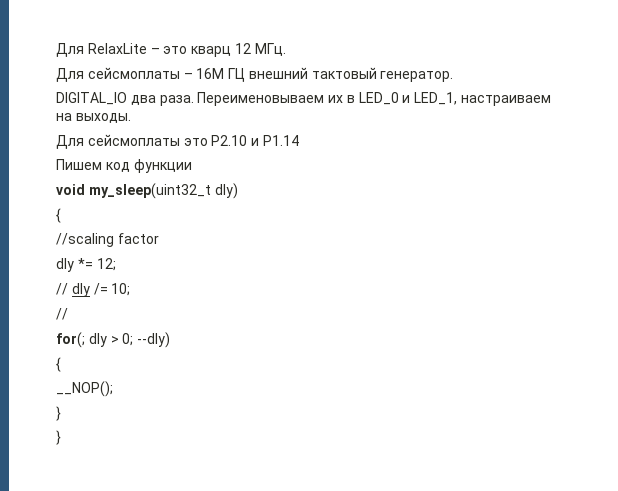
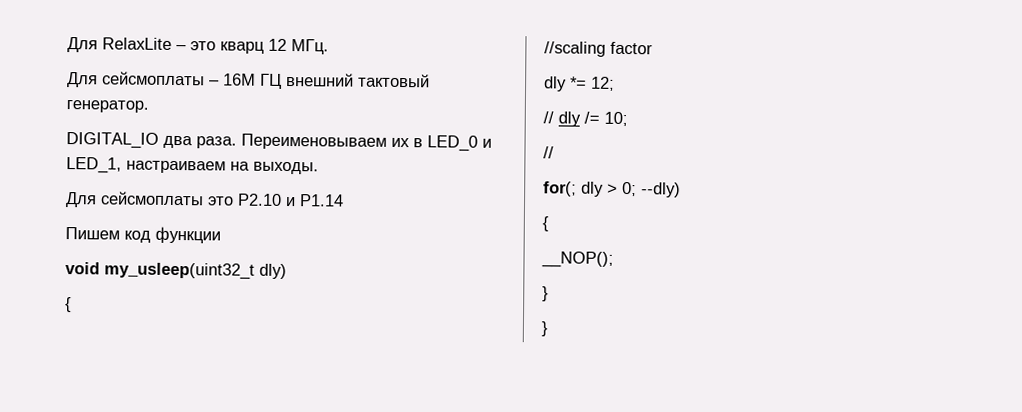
[88,183,211,199] my_sleep(uint32_t -> [104,262,255,280] my_usleep(uint32_t

